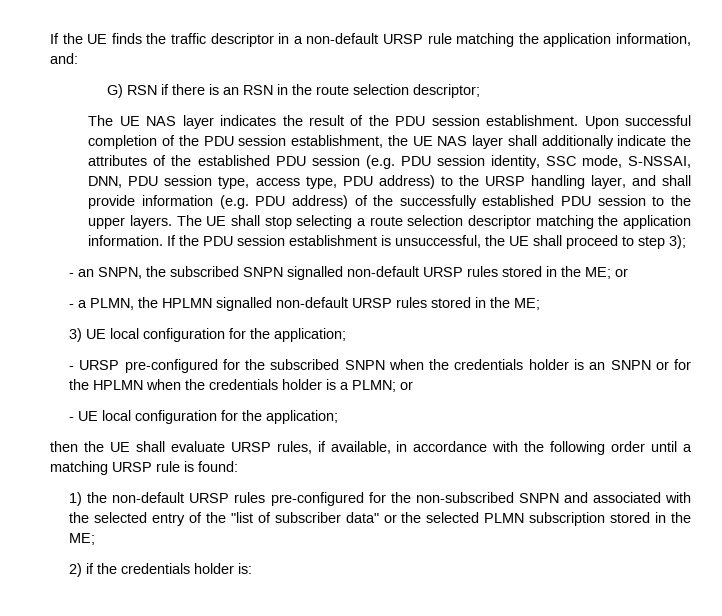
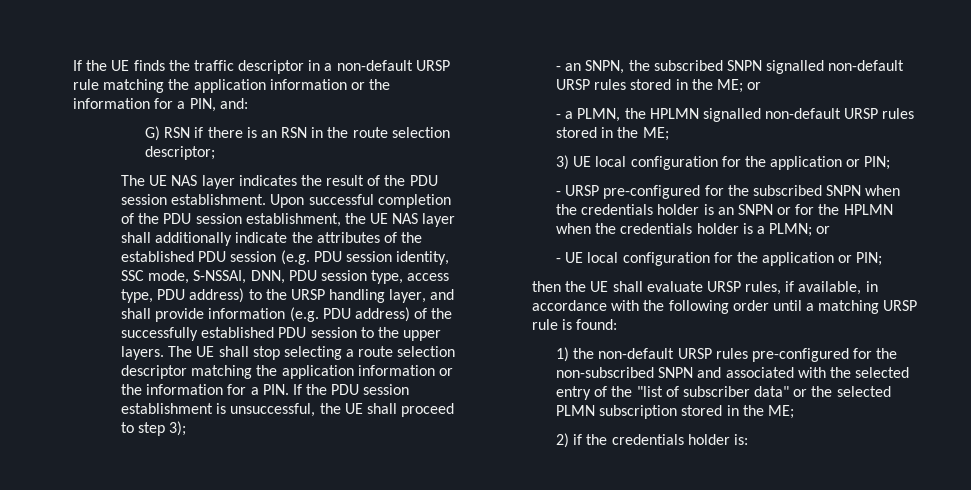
[616,33,691,46] information, -> [269,79,391,90] [72,98,216,112] information or the information for a PIN,
[88,235,164,246] information. -> [357,365,453,376] [120,384,289,395] information or the information for a PIN.
[274,328,347,342] application; -> [770,156,891,170] application or PIN;
[266,410,339,424] application; -> [762,252,883,266] application or PIN;

